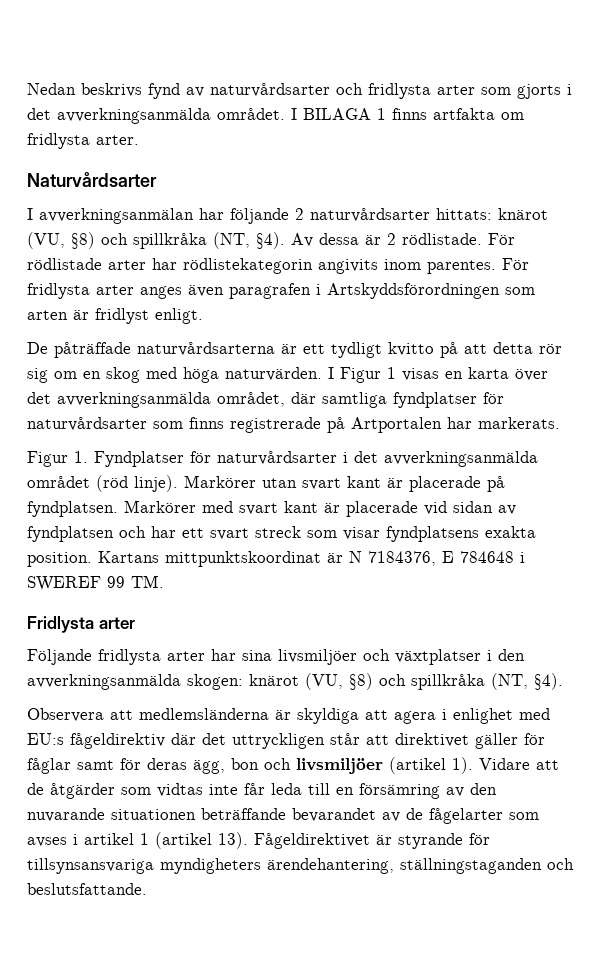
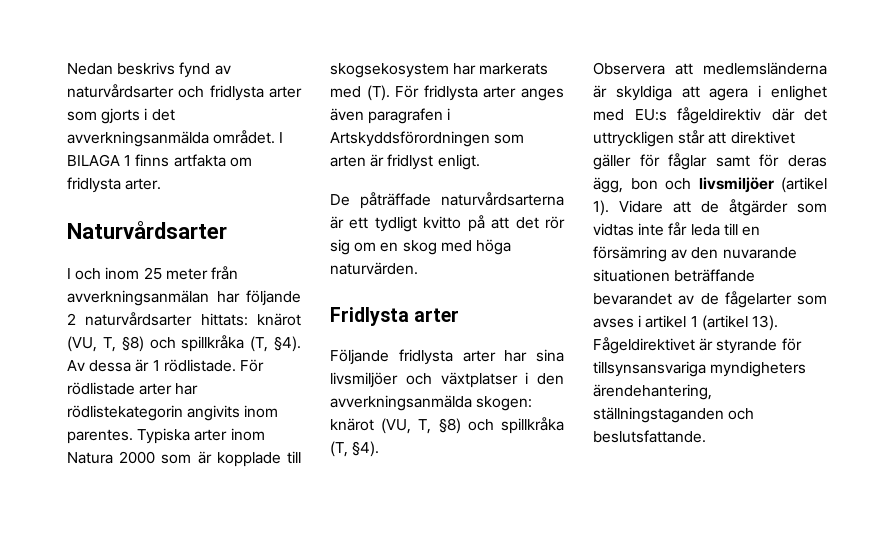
(33, 214) none -> [75,266,238,280] och inom 25 meter från
[71,232,250,249] §8) och spillkråka (NT, -> [102,335,269,352] T, §8) och spillkråka (T,
[387,233,396,245] 2 -> [152,360,160,371] 1
(496, 267) none -> [137,428,265,444] [67,451,301,467] [330,63,549,78] [330,85,390,101] Typiska arter inom Natura 2000 som är kopplade till skogsekosystem har markerats med (T).
[493,342,533,354] detta -> [515,217,539,229] det
[328,367,548,383] [27,392,504,408] [27,417,560,433] [27,451,538,467] [27,475,505,492] [27,500,516,517] [27,526,536,542] [27,551,525,567] [27,575,164,591] I Figur 1 visas en karta över det avverkningsanmälda området, där samtliga fyndplatser för naturvårdsarter som finns registrerade på Artportalen har markerats. // Figur 1. Fyndplatser för naturvårdsarter i det avverkningsanmälda området (röd linje). Markörer utan svart kant är placerade på fyndplatsen. Markörer med svart kant är placerade vid sidan av fyndplatsen och har ett svart streck som visar fyndplatsens exakta position. Kartans mittpunktskoordinat är N 7184376, E 784648 i SWEREF 99 TM. -> (418, 268) none
[349,673,528,690] §8) och spillkråka (NT, -> [418,417,564,434] [330,441,348,457] T, §8) och spillkråka (T,

